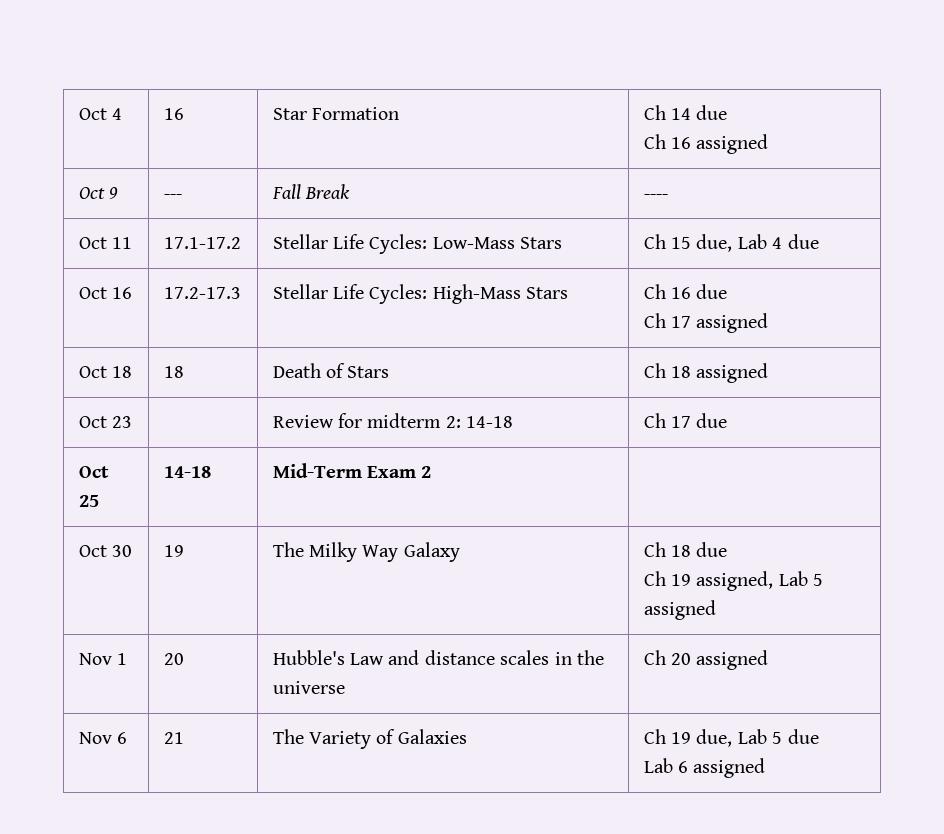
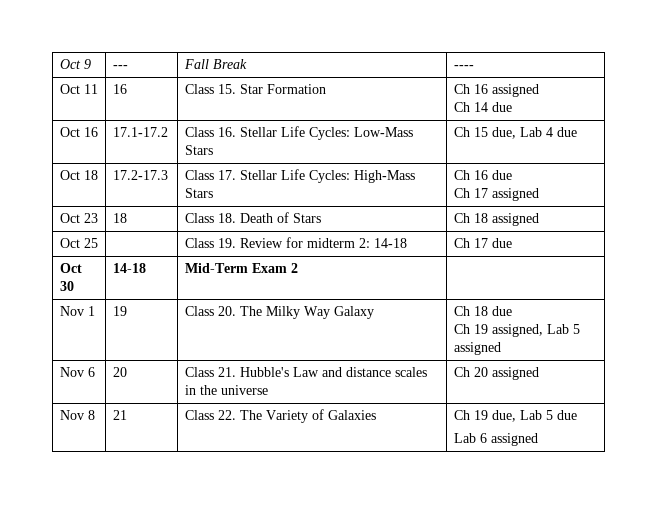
[78,108,123,120] [163,108,184,120] [272,107,400,120] [643,105,728,120] [643,134,769,154] [78,187,105,199] Oct 4 | 16 | Star Formation | Ch 14 due // Ch 16 assigned // Oct -> [59,59,81,69] Oct
(133, 243) none -> [112,84,127,94] [184,84,326,94] [453,84,539,97] [453,102,512,112] [59,127,98,137] | 16 | Class 15. Star Formation | Ch 16 assigned // Ch 14 due // Oct 16
(241, 243) none -> [184,127,236,137] Class 16.
[112,287,133,299] 16 -> [83,170,98,180] 18
(241, 293) none -> [184,170,236,180] Class 17.
[112,366,133,378] [163,366,184,378] 18 | 18 | -> [83,213,98,223] [112,213,127,223] [184,213,236,223] 23 | 18 | Class 18.
[112,416,133,428] 23 | | -> [83,238,98,248] [184,238,236,248] 25 | | Class 19.
[78,495,99,507] 25 -> [59,281,74,291] 30
[78,545,133,557] Oct 30 -> [59,306,95,316] Nov 1
(184, 551) none -> [184,306,236,316] Class 20.
[117,653,128,665] 1 -> [87,367,95,377] 6
(184, 659) none -> [184,367,236,377] Class 21.
[117,732,128,744] 6 -> [87,410,95,420] 8
(184, 738) none -> [184,410,236,420] Class 22.

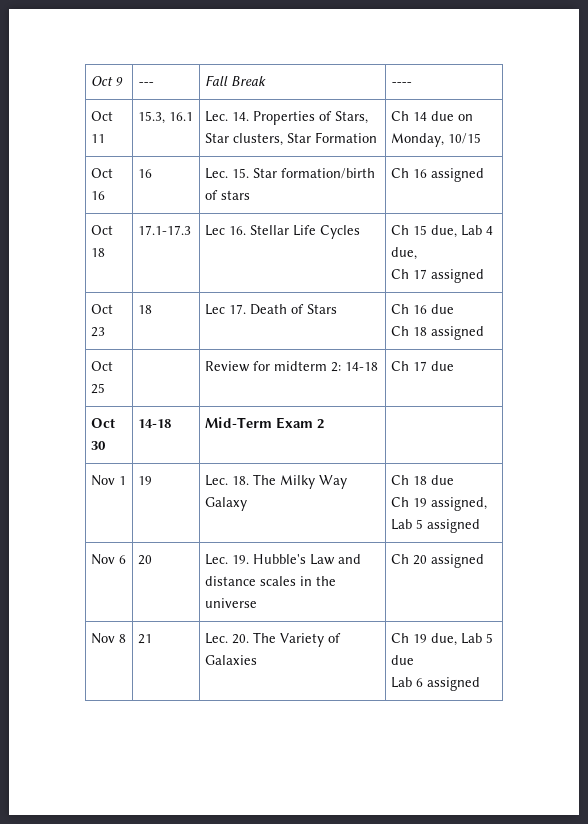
[112,84,127,94] [184,84,236,94] 16 | Class 15. -> [138,111,194,124] [205,111,369,125] [205,133,284,146] 15.3, 16.1 | Lec. 14. Properties of Stars, Star clusters,
[473,84,539,97] [453,102,470,112] 16 assigned // Ch -> (410, 116) none
(512, 107) none -> [458,114,474,121] [391,133,482,147] on Monday, 10/15
[112,127,168,137] [184,126,413,140] [184,145,213,155] 17.1-17.2 | Class 16. Stellar Life Cycles: Low-Mass Stars -> [138,169,153,178] [205,168,376,179] [205,190,251,200] [391,168,485,182] [91,225,114,235] [91,248,106,257] [138,225,192,235] [205,225,361,239] 16 | Lec. 15. Star formation/birth of stars | Ch 16 assigned // Oct 18 | 17.1-17.3 | Lec 16. Stellar Life Cycles
[556,127,577,137] [59,170,98,180] [112,170,168,180] [184,169,415,183] [184,188,213,198] [453,170,512,180] due // Oct 18 | 17.2-17.3 | Class 17. Stellar Life Cycles: High-Mass Stars | Ch 16 due -> [391,247,418,260] due,
[184,213,236,223] Class 18. -> [205,304,247,315] Lec 17.
(470, 218) none -> [413,304,455,314] [391,326,410,336] 16 due // Ch
[184,238,236,248] Class 19. -> (106, 388) none
[184,306,236,316] Class 20. -> [205,475,250,486] Lec. 18.
[184,367,236,377] Class 21. -> [205,554,250,565] Lec. 19.
[184,410,236,420] Class 22. -> [205,633,250,644] Lec. 20.

